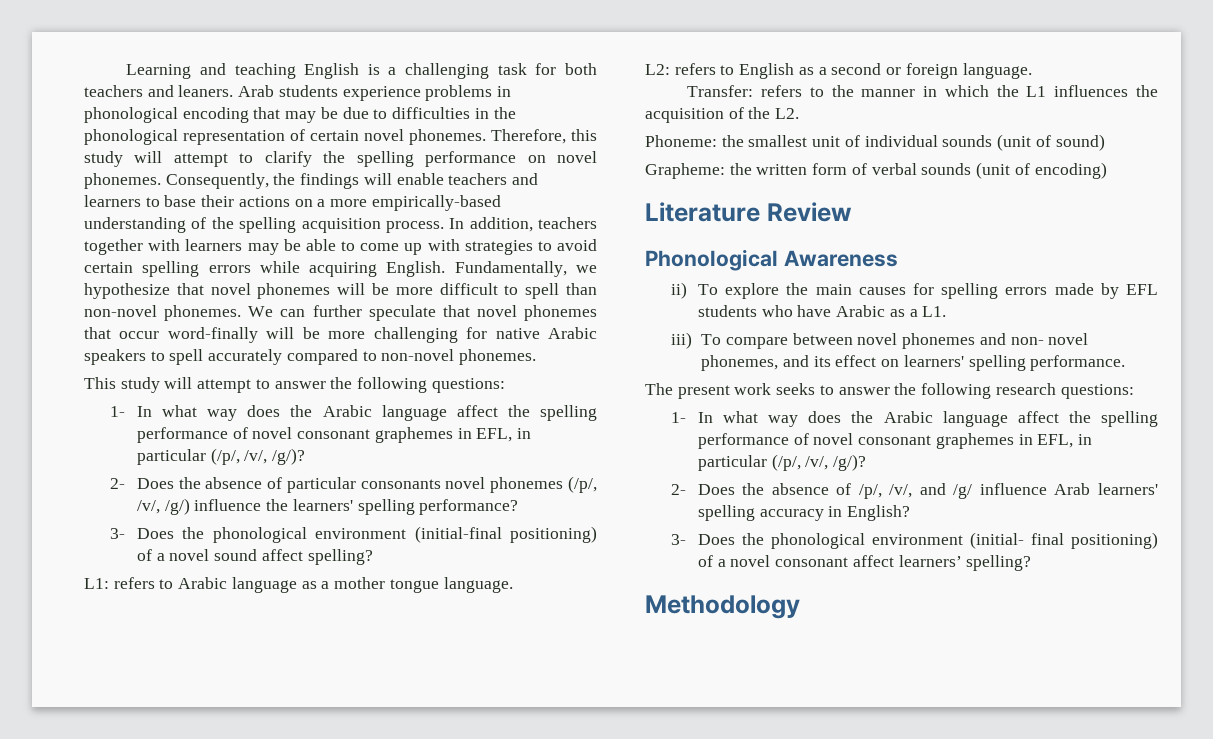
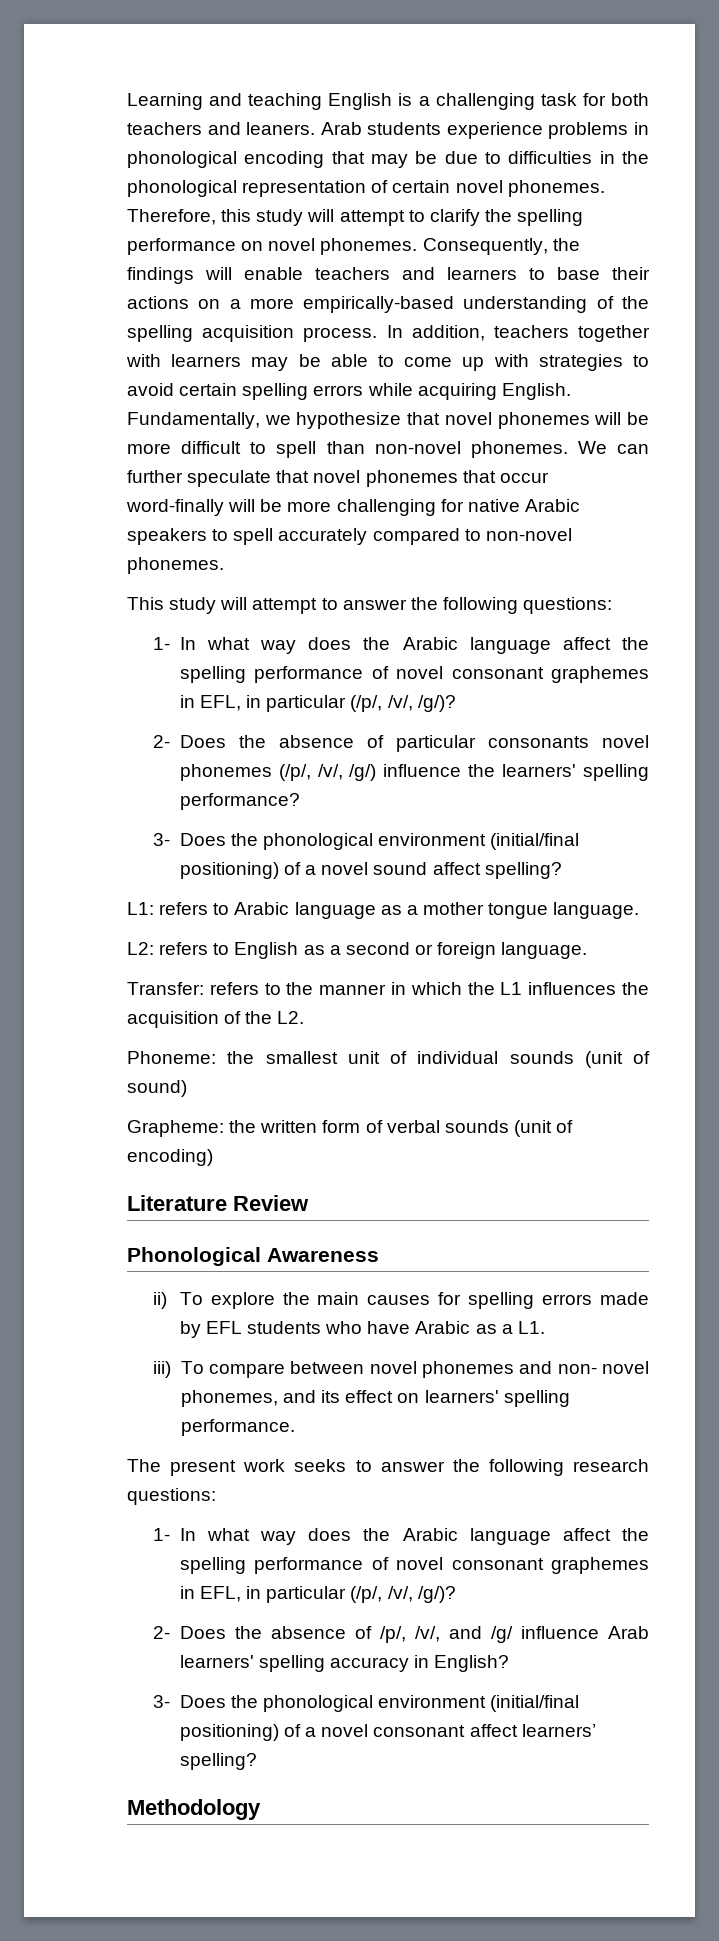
[414,526,502,543] (initial-final -> [490,833,580,850] (initial/final
[969,532,1064,549] (initial- final -> [490,1695,580,1712] (initial/final

